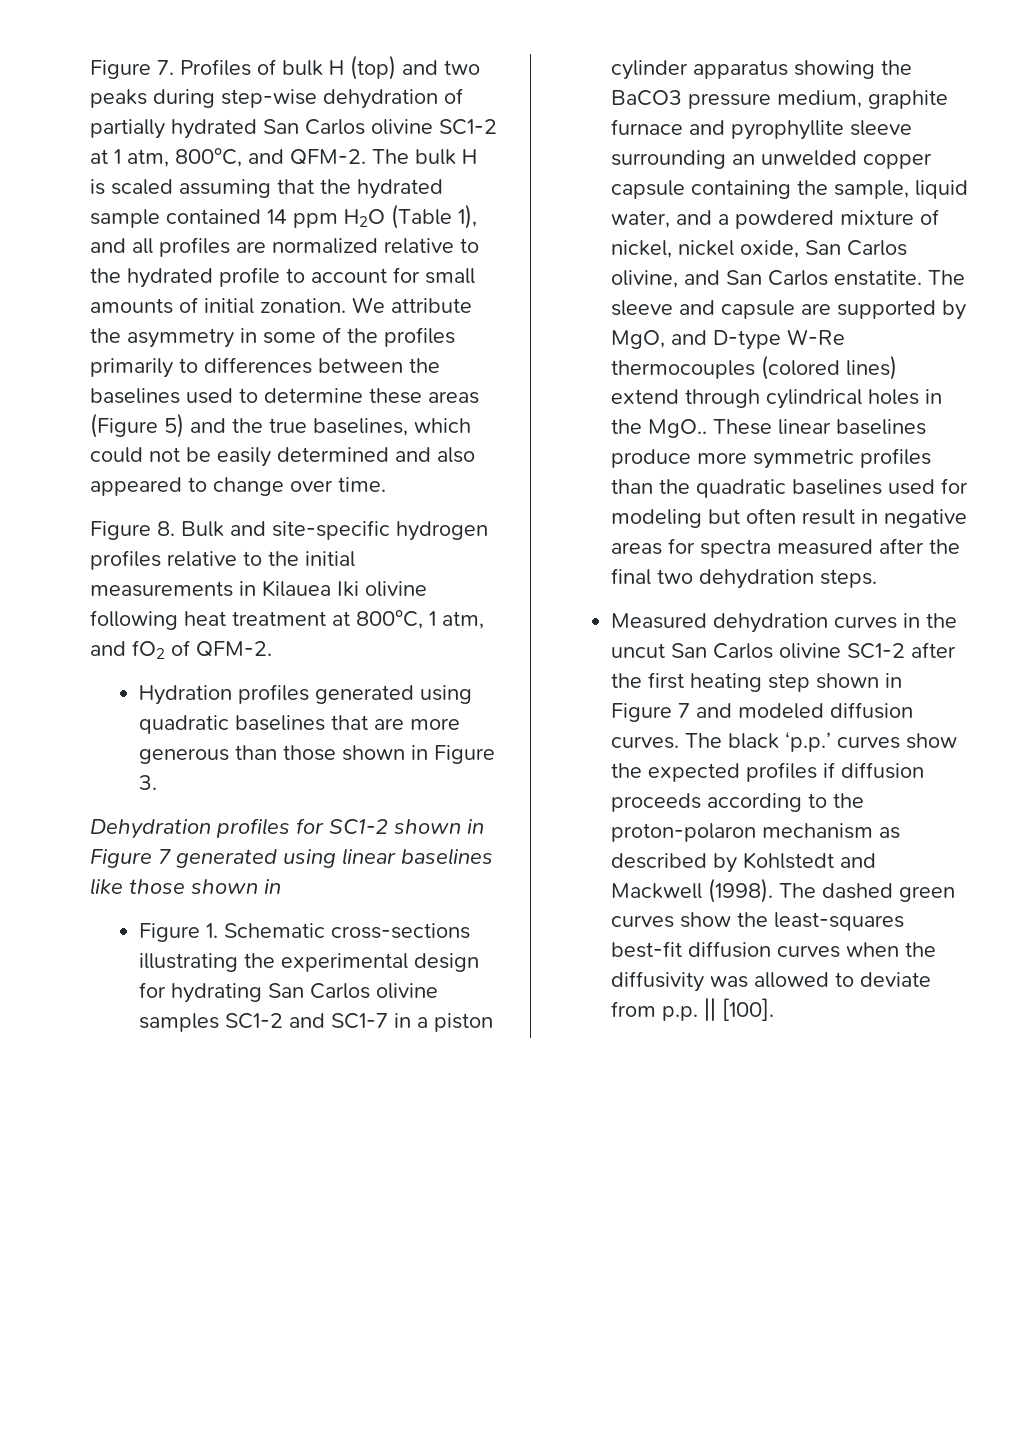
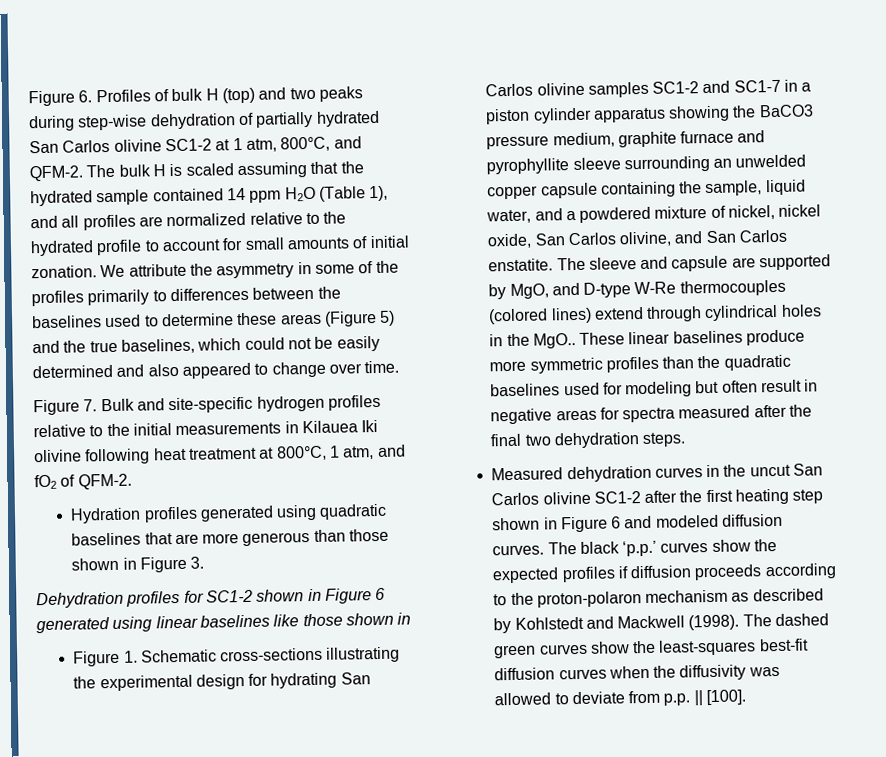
[90,60,174,79] Figure 7. -> [28,90,93,107] Figure 6.
[157,521,175,536] 8. -> [83,399,98,412] 7.
[158,849,171,864] 7 -> [375,587,386,601] 6
[678,703,691,718] 7 -> [611,516,622,529] 6

